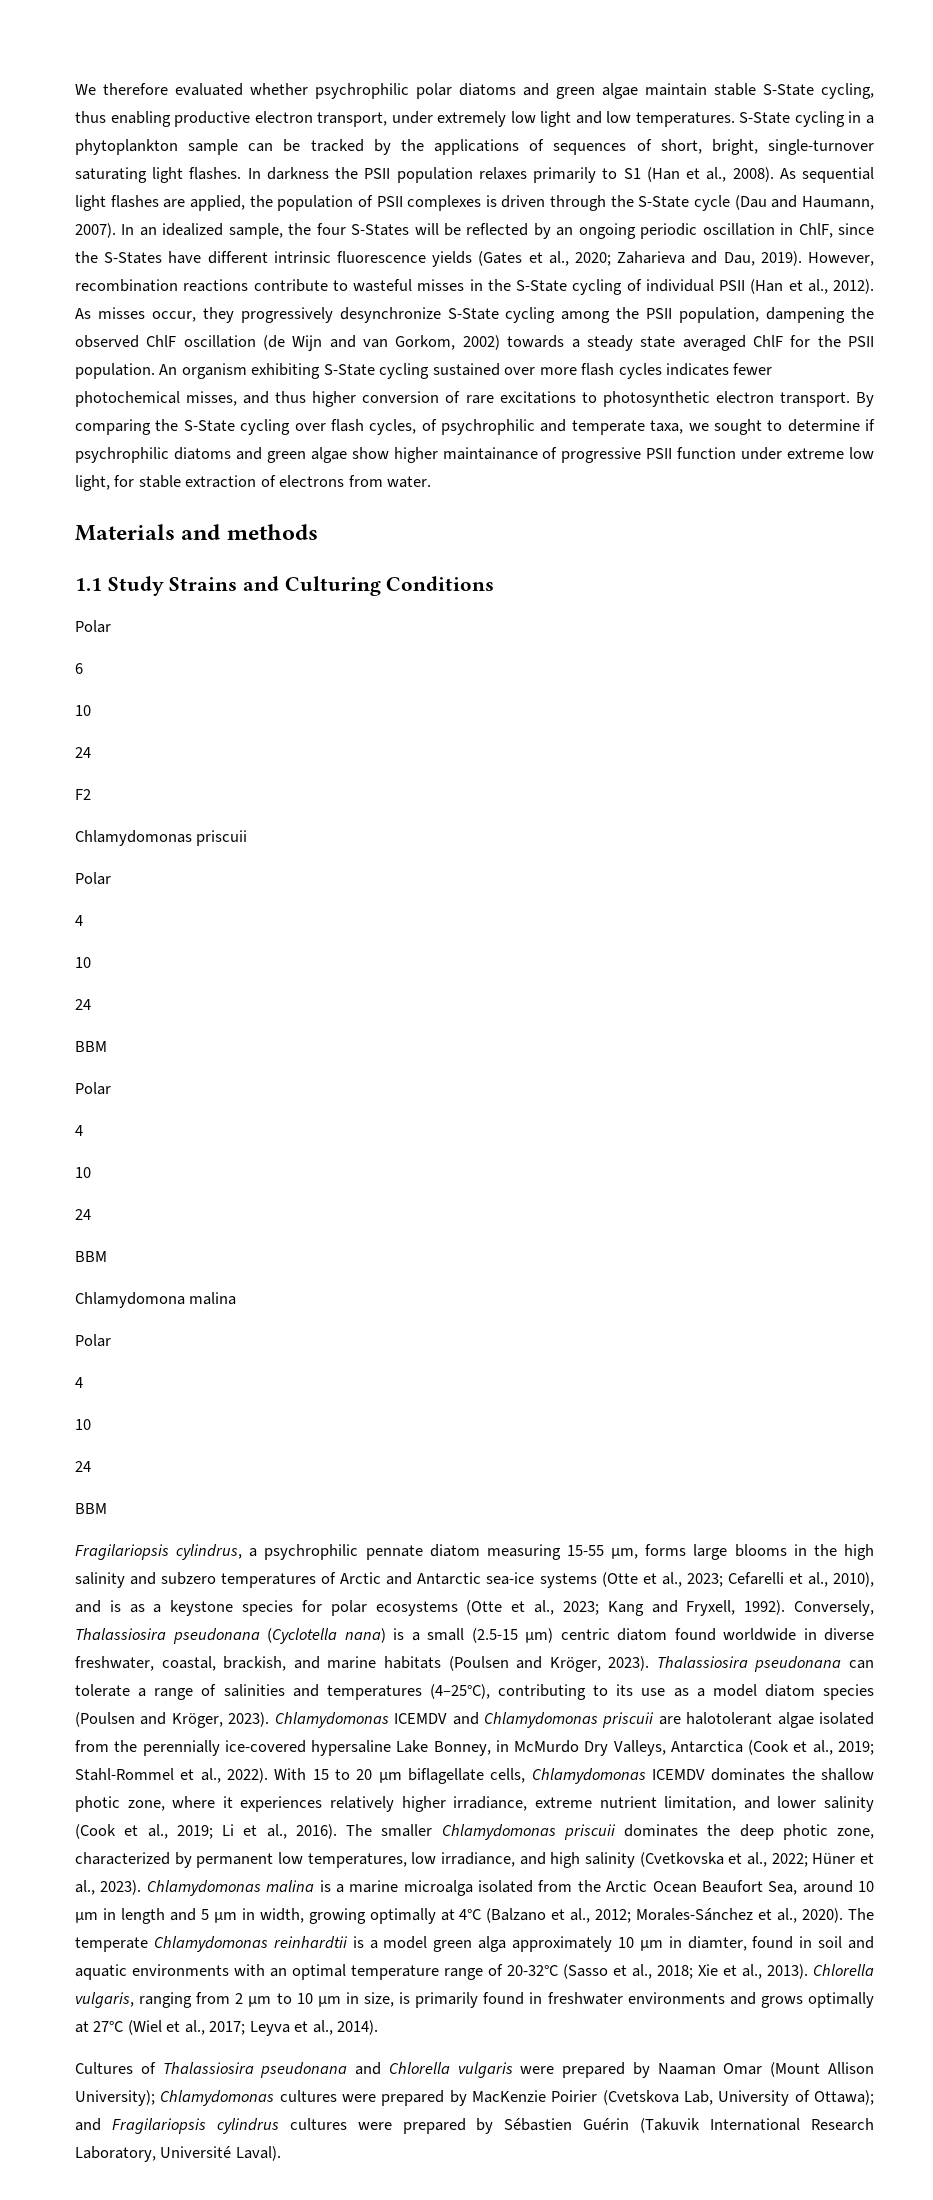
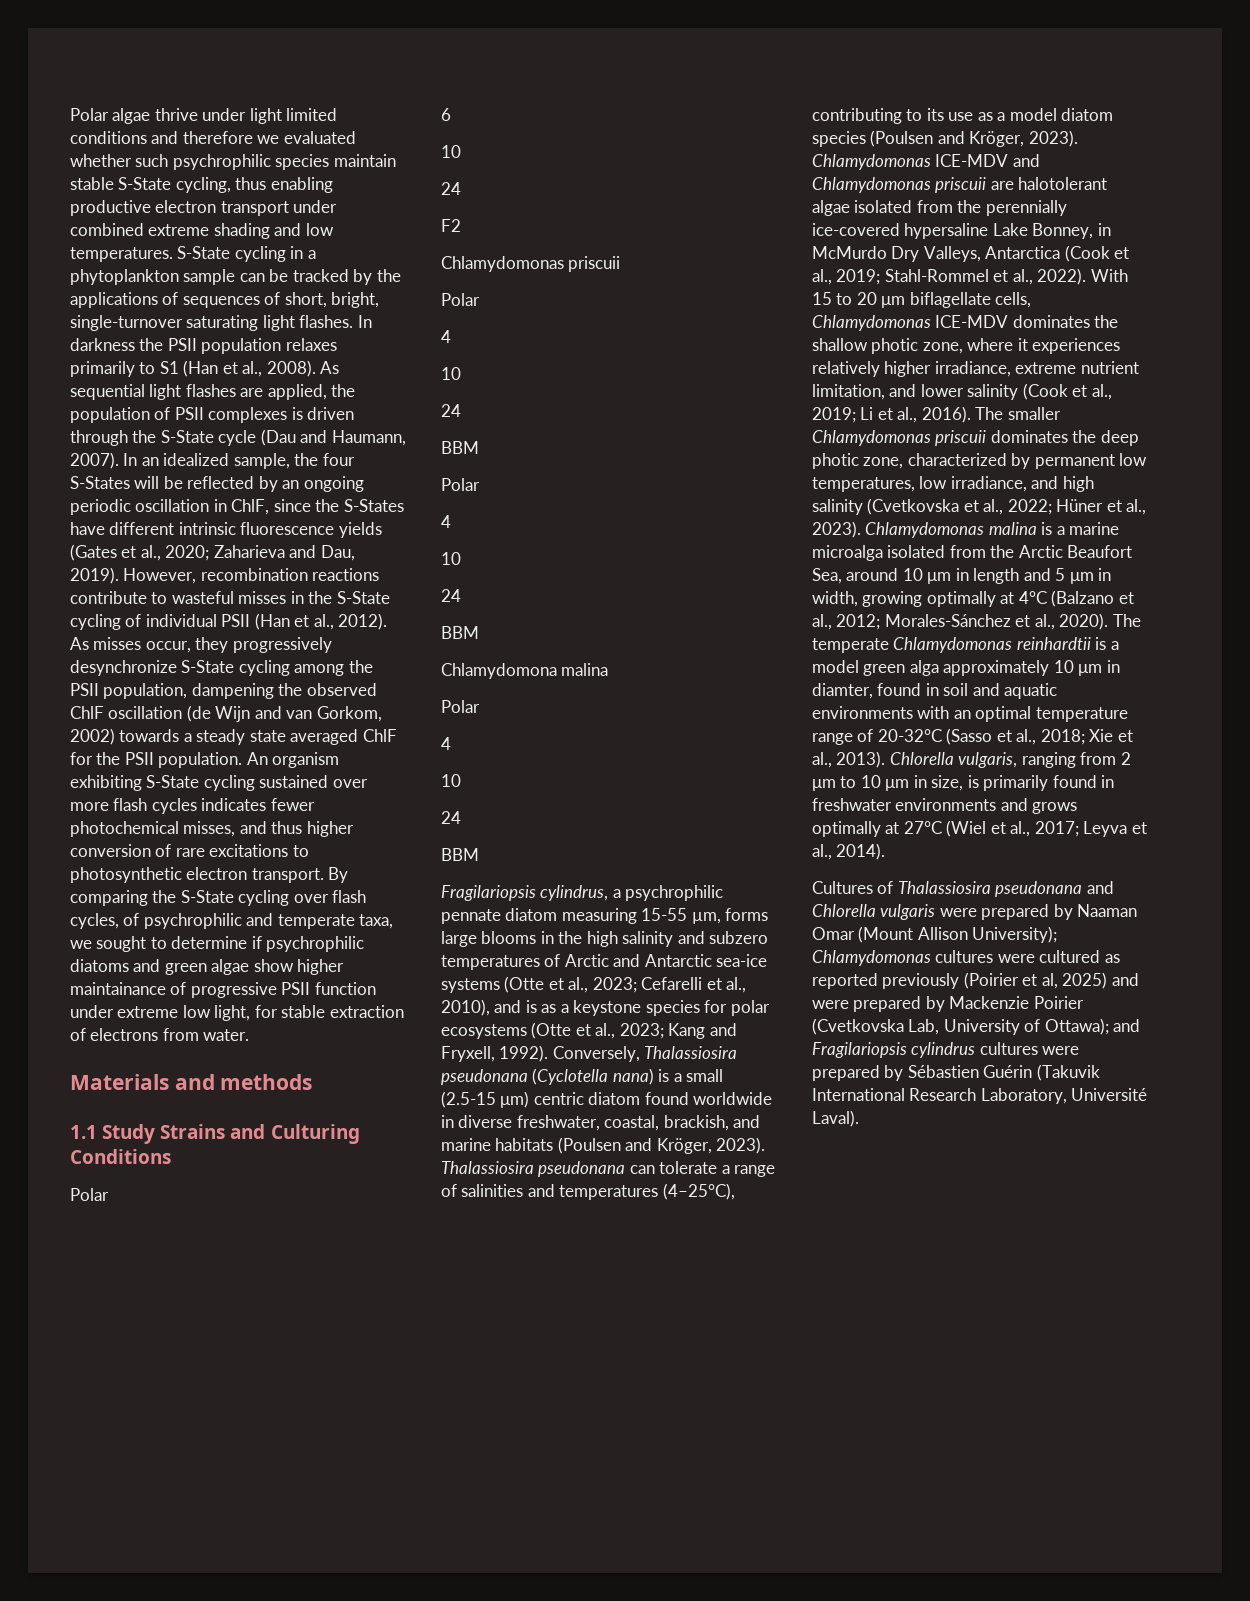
[75,83,638,99] We therefore evaluated whether psychrophilic polar diatoms and green algae -> [70,108,338,124] [70,131,356,144] [70,154,330,170] Polar algae thrive under light limited conditions and therefore we evaluated whether such psychrophilic species
[317,111,572,127] transport, under extremely low light -> [220,200,338,216] [70,223,270,239] transport under combined extreme shading
[394,1713,448,1724] ICEMDV -> [935,154,1009,167] ICE-MDV
[652,1769,705,1780] ICEMDV -> [935,315,1009,328] ICE-MDV
[652,1881,697,1893] Ocean -> (1063, 551) none
[381,2090,679,2106] prepared by MacKenzie Poirier (Cvetskova -> [1039,950,1120,963] [812,972,1139,989] [812,996,1084,1012] [812,1018,904,1035] cultured as reported previously (Poirier et al, 2025) and were prepared by Mackenzie Poirier (Cvetkovska

